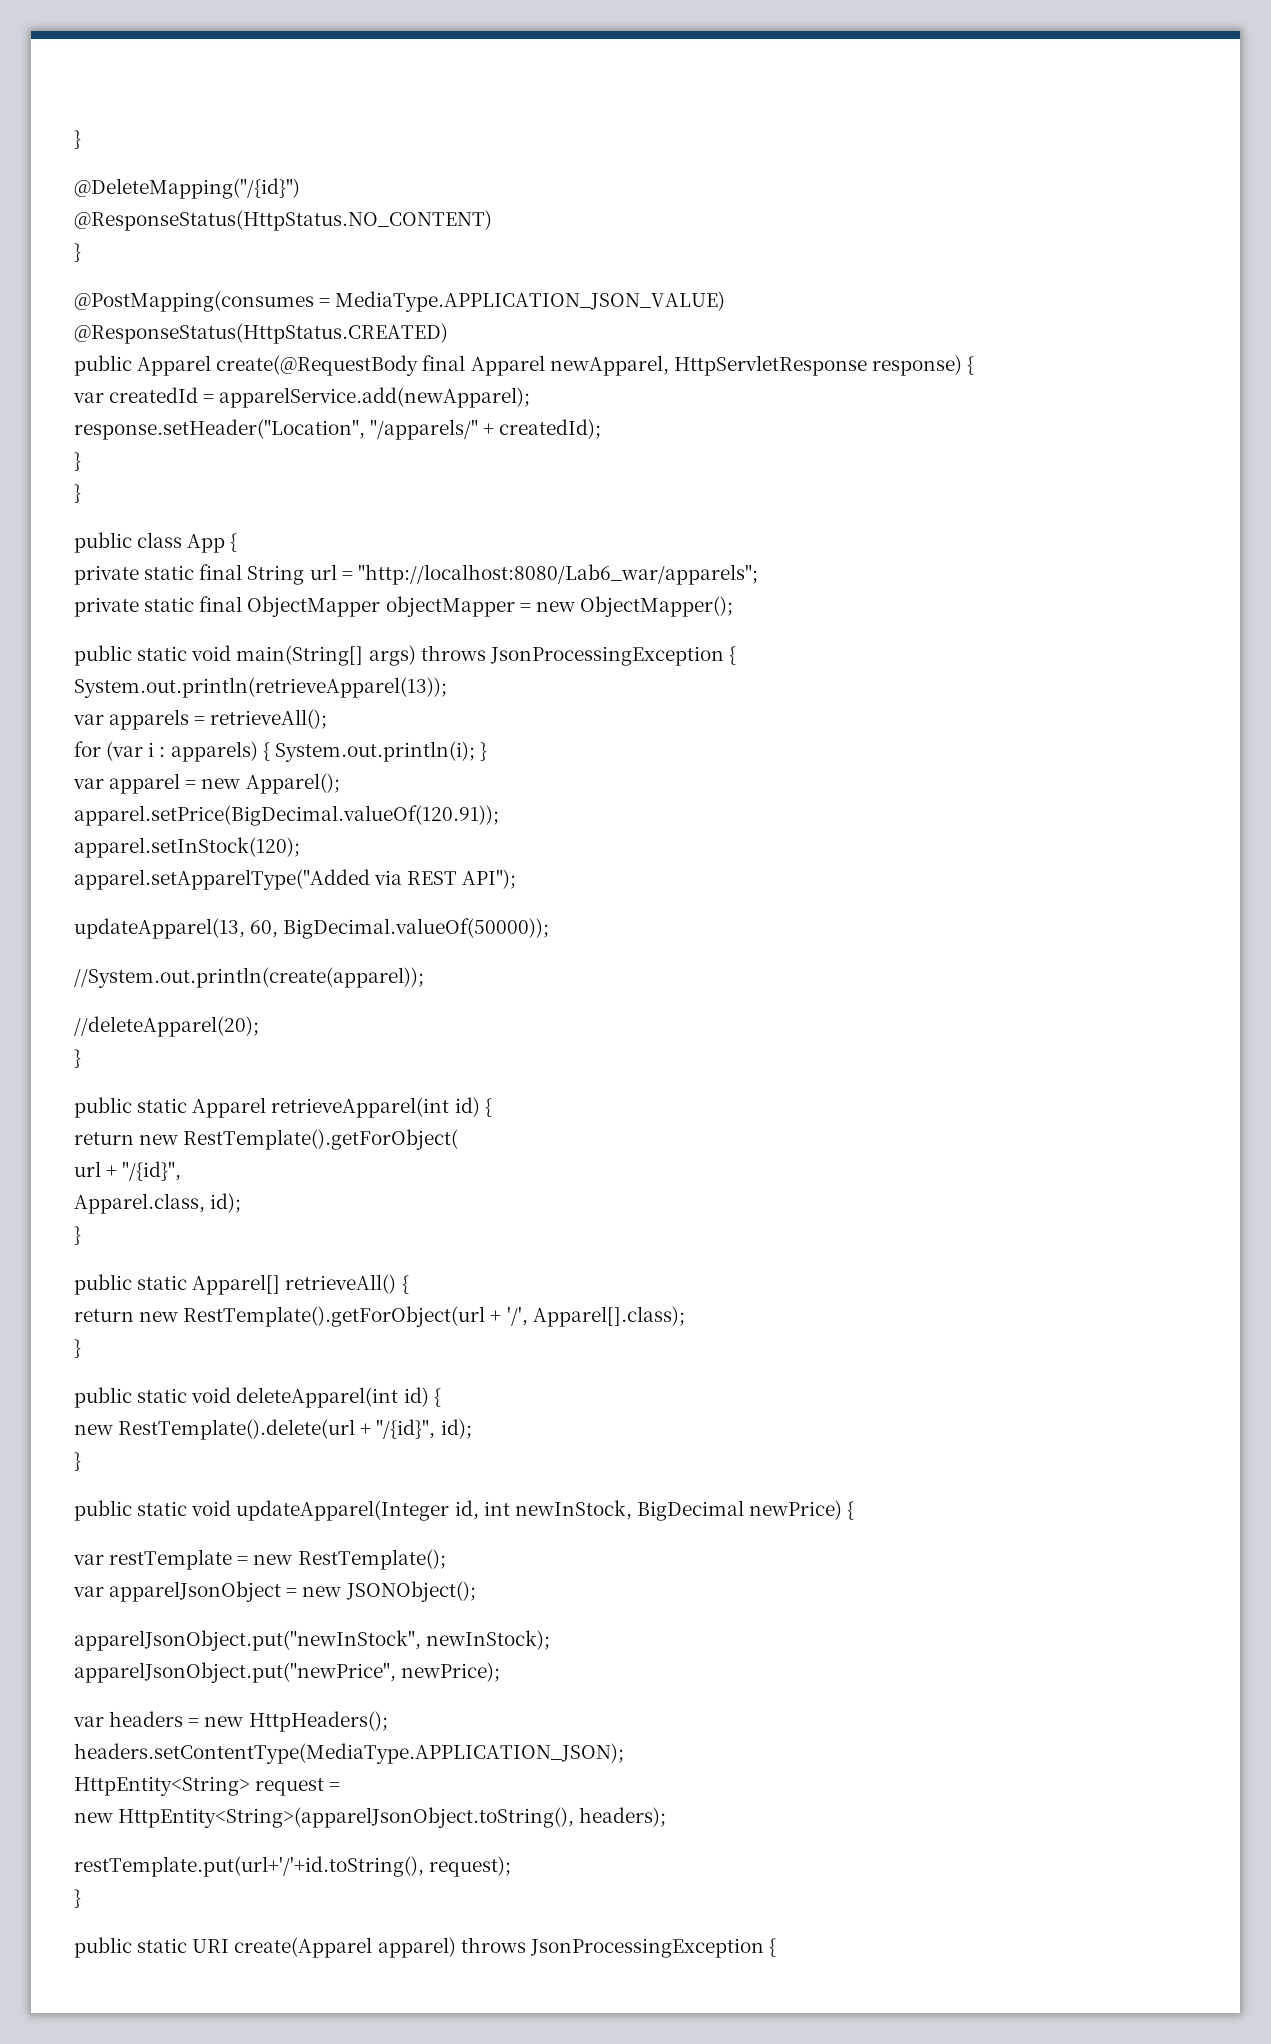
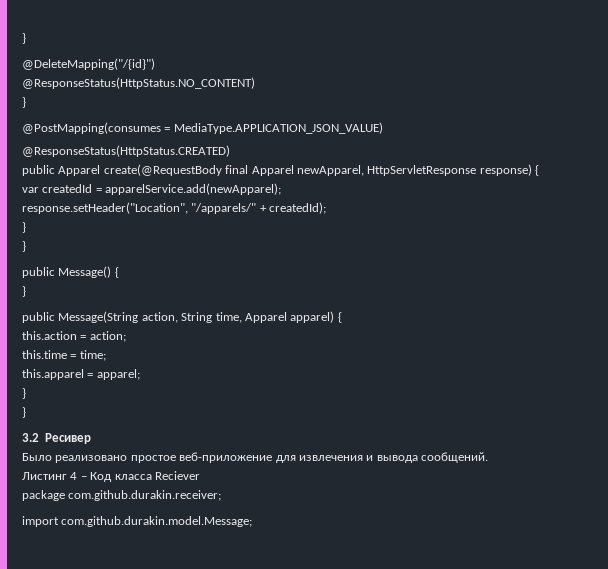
[137,532,238,553] [74,564,758,585] [74,596,733,617] [74,645,736,666] [74,677,447,698] [73,709,328,730] [74,741,487,762] [73,773,340,794] [74,805,499,826] [74,837,300,858] [74,869,517,890] [74,918,550,939] [74,967,424,988] [74,1016,259,1037] [74,1049,81,1068] [74,1097,492,1118] [74,1129,459,1150] [74,1161,182,1181] [74,1193,242,1214] [74,1226,81,1245] [74,1274,409,1295] [74,1306,685,1327] [74,1339,81,1358] [74,1387,441,1408] [74,1419,472,1440] [74,1452,81,1471] [74,1500,855,1521] [73,1549,446,1570] [73,1581,476,1602] [74,1630,551,1651] [74,1662,501,1683] [73,1711,388,1732] [74,1743,624,1764] [74,1776,341,1796] [74,1807,667,1828] [74,1856,512,1877] [74,1889,81,1908] [74,1937,776,1958] class App { // private static final String url = "http://localhost:8080/Lab6_war/apparels"; // private static final ObjectMapper objectMapper = new ObjectMapper(); // public static void main(String[] args) throws JsonProcessingException { // System.out.println(retrieveApparel(13)); // var apparels = retrieveAll(); // for (var i : apparels) { System.out.println(i); } // var apparel = new Apparel(); // apparel.setPrice(BigDecimal.valueOf(120.91)); // apparel.setInStock(120); // apparel.setApparelType("Added via REST API"); // updateApparel(13, 60, BigDecimal.valueOf(50000)); // //System.out.println(create(apparel)); // //deleteApparel(20); // } // public static Apparel retrieveApparel(int id) { // return new RestTemplate().getForObject( // url + "/{id}", // Apparel.class, id); // } // public static Apparel[] retrieveAll() { // return new RestTemplate().getForObject(url + '/', Apparel[].class); // } // public static void deleteApparel(int id) { // new RestTemplate().delete(url + "/{id}", id); // } // public static void updateApparel(Integer id, int newInStock, BigDecimal newPrice) { // var restTemplate = new RestTemplate(); // var apparelJsonObject = new JSONObject(); // apparelJsonObject.put("newInStock", newInStock); // apparelJsonObject.put("newPrice", newPrice); // var headers = new HttpHeaders(); // headers.setContentType(MediaType.APPLICATION_JSON); // HttpEntity<String> request = // new HttpEntity<String>(apparelJsonObject.toString(), headers); // restTemplate.put(url+'/'+id.toString(), request); // } // public static URI create(Apparel apparel) throws JsonProcessingException { -> [58,266,119,278] [22,286,26,297] [22,311,342,323] [22,331,126,342] [22,350,106,361] [22,369,140,380] [22,388,26,399] [22,407,26,418] [22,433,92,444] [22,452,488,463] [22,471,200,482] [22,490,222,501] [22,516,253,527] Message() { // } // public Message(String action, String time, Apparel apparel) { // this.action = action; // this.time = time; // this.apparel = apparel; // } // } // 3.2 Ресивер // Было реализовано простое веб-приложение для извлечения и вывода сообщений. // Листинг 4 – Код класса Reciever // package com.github.durakin.receiver; // import com.github.durakin.model.Message;

